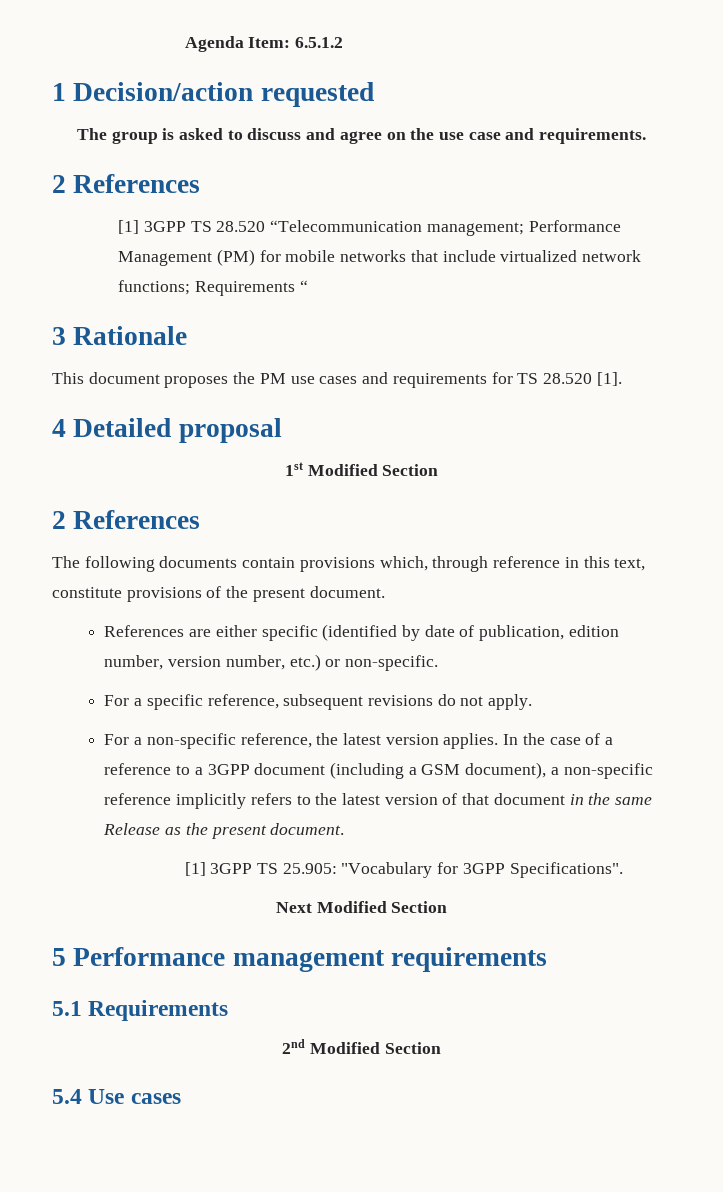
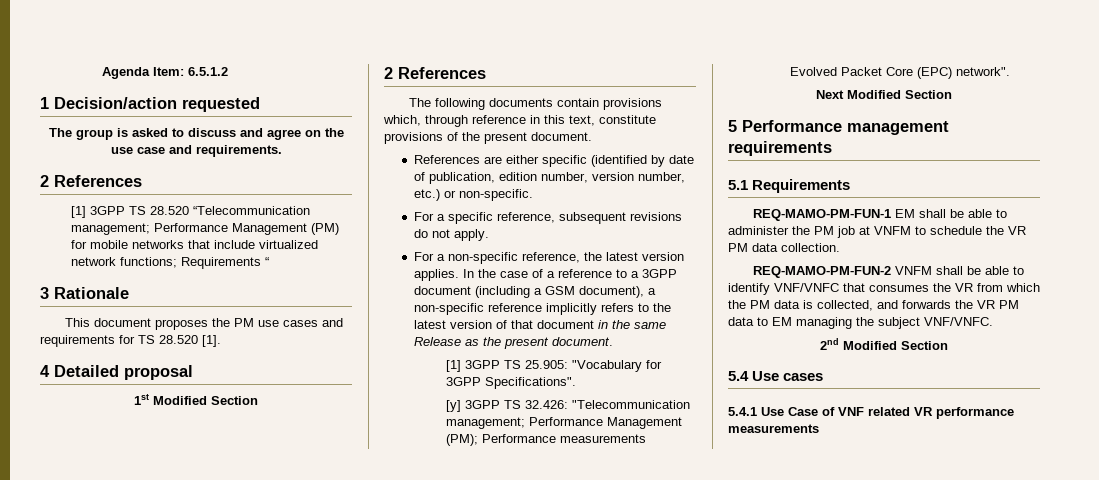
(623, 870) none -> [446,400,691,412] [446,417,683,429] [446,434,647,446] [790,67,1011,79] // [y] 3GPP TS 32.426: "Telecommunication management; Performance Management (PM); Performance measurements Evolved Packet Core (EPC) network".
(229, 1010) none -> [752,209,1007,221] [728,226,1026,238] [728,243,840,252] [752,266,1024,278] [728,283,1040,295] [728,300,1019,311] [728,317,993,329] // REQ-MAMO-PM-FUN-1 EM shall be able to administer the PM job at VNFM to schedule the VR PM data collection. // REQ-MAMO-PM-FUN-2 VNFM shall be able to identify VNF/VNFC that consumes the VR from which the PM data is collected, and forwards the VR PM data to EM managing the subject VNF/VNFC.
(181, 1098) none -> [728,407,1014,419] [728,424,819,433] // 5.4.1 Use Case of VNF related VR performance measurements

